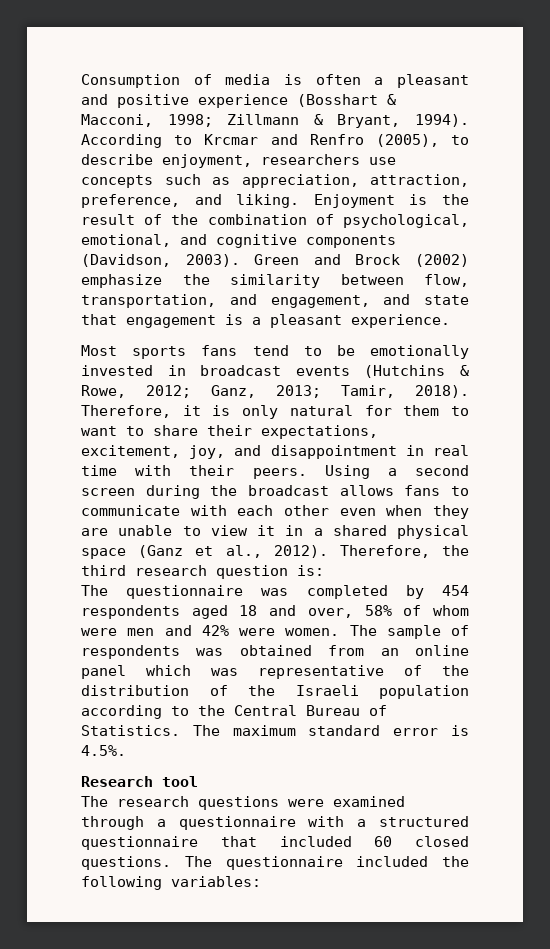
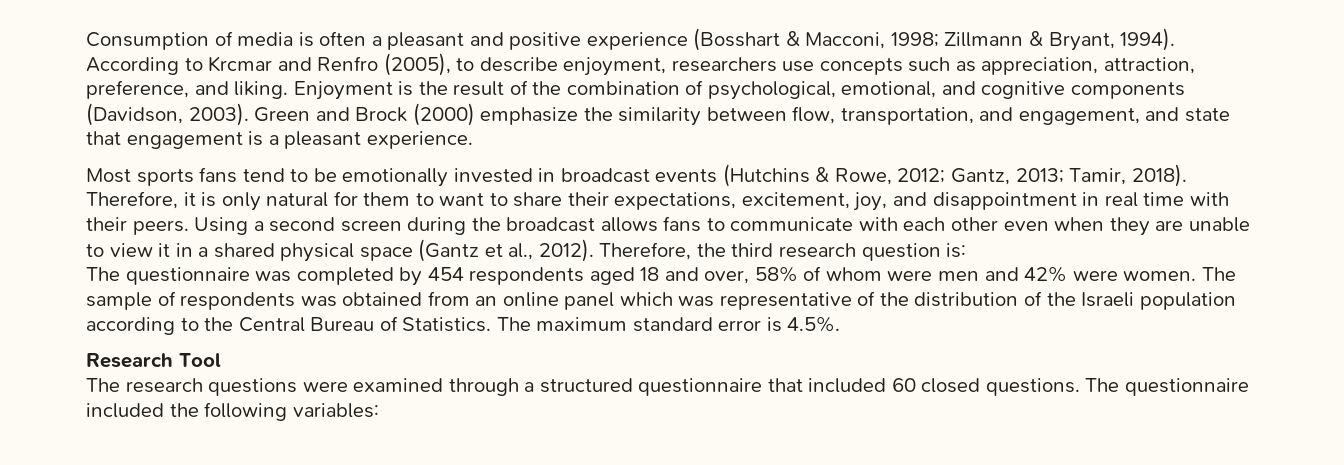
[415,254,469,267] (2002) -> [412,103,475,126] (2000)
[211,385,256,398] Ganz, -> [951,168,1011,185] Gantz,
[138,545,184,558] (Ganz -> [418,239,480,262] (Gantz
[162,776,198,787] tool -> [178,353,221,367] Tool
[178,816,367,830] questionnaire with a -> (535, 387) none

